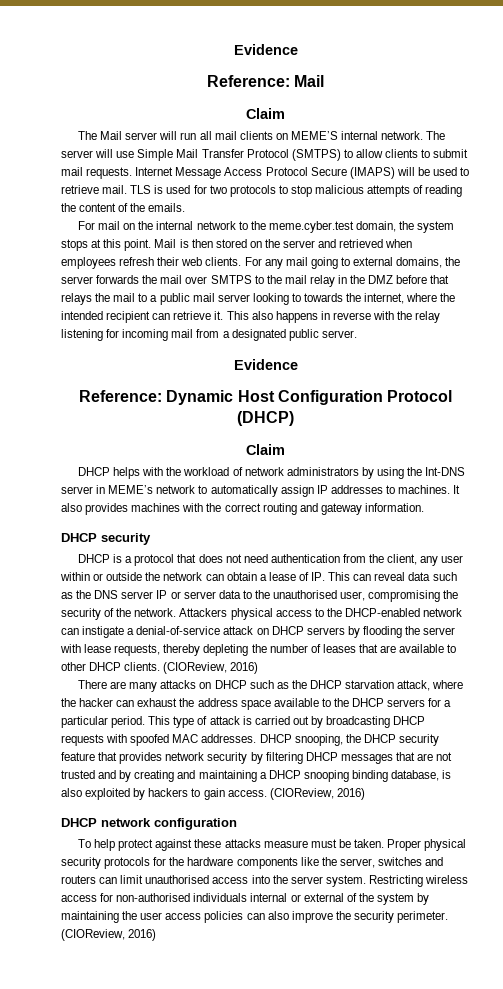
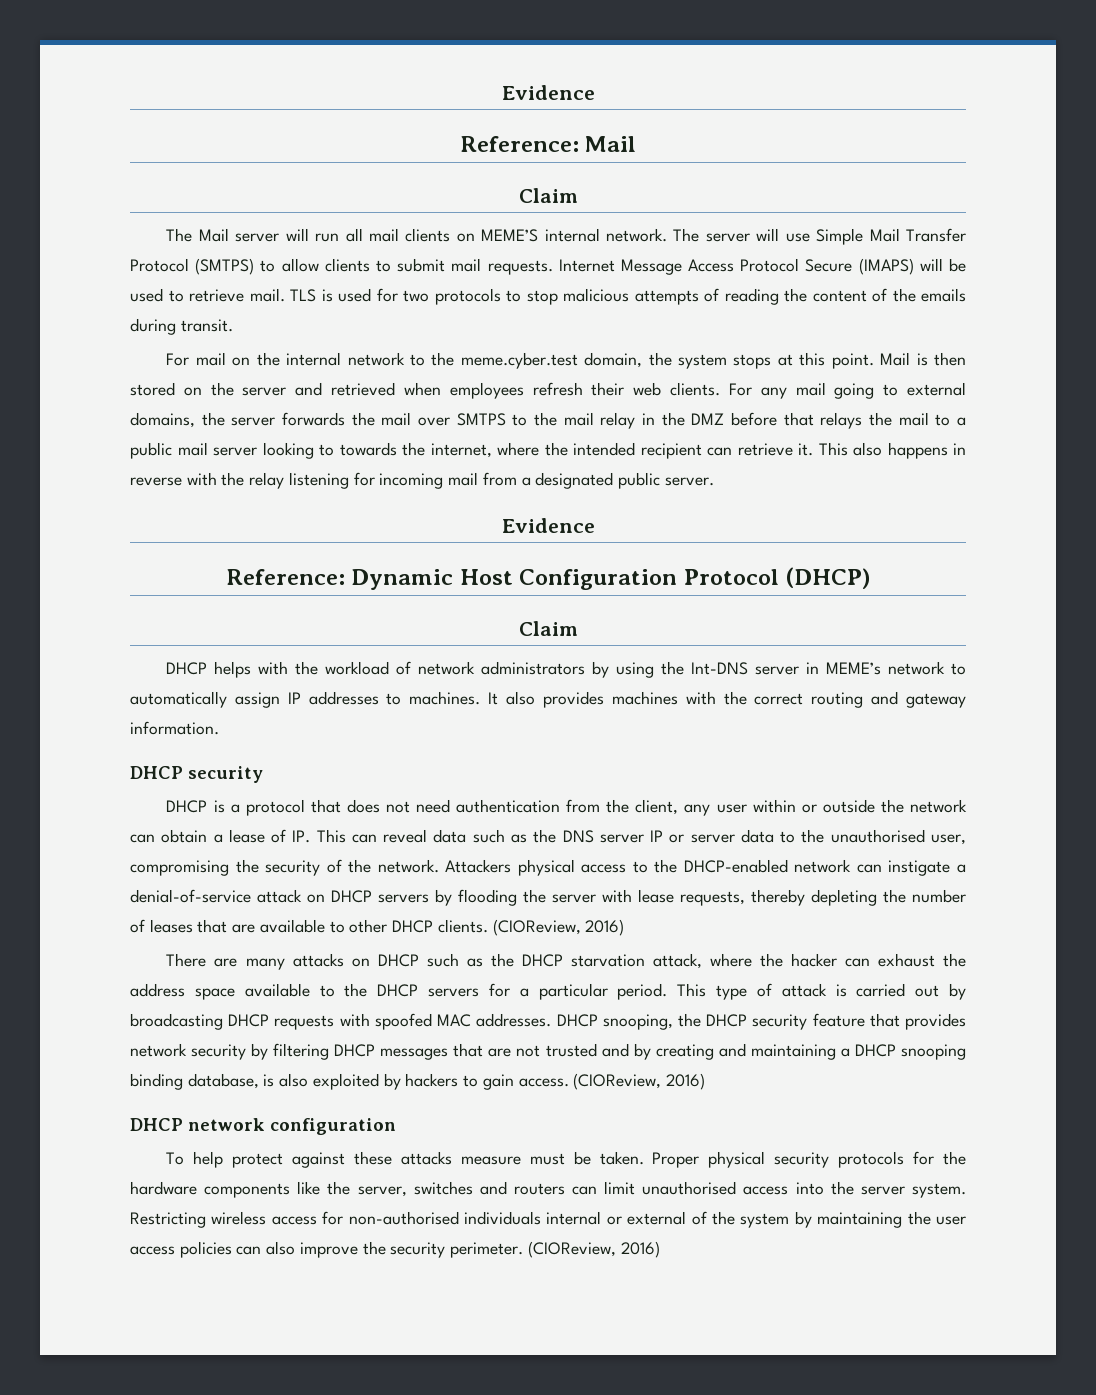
[148,203,186,212] emails. -> [921,288,966,302] [130,318,233,335] emails during transit.

